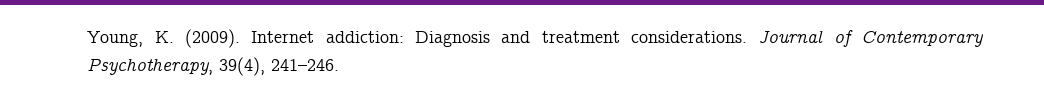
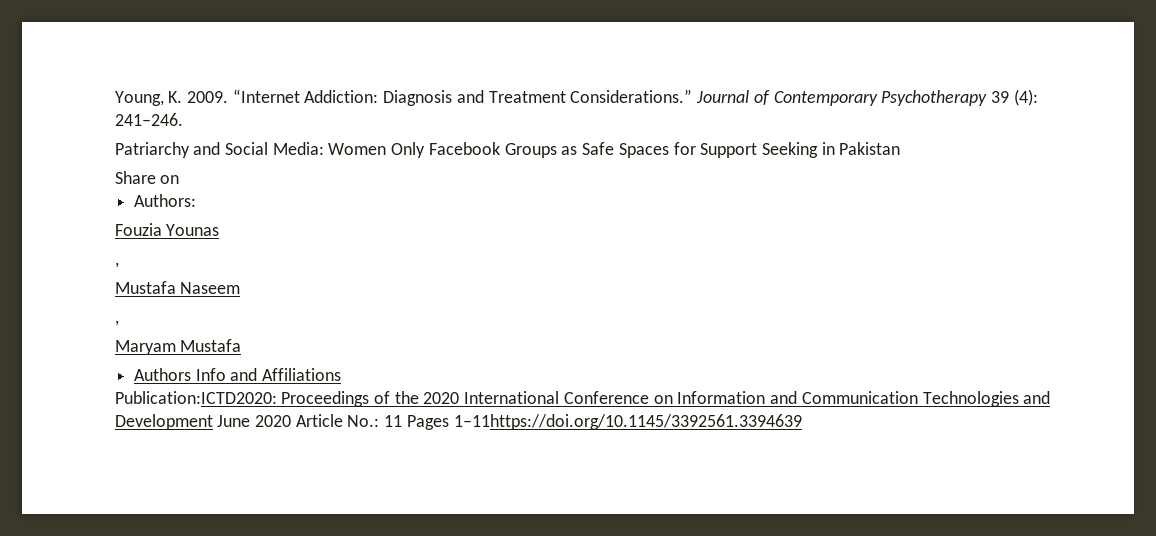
[184,29,983,48] [87,57,340,76] (2009). Internet addiction: Diagnosis and treatment considerations. Journal of Contemporary Psychotherapy, 39(4), 241–246. -> [186,89,1038,106] [114,113,183,126] [114,142,901,158] [114,171,180,184] [133,194,196,207] [114,223,220,236] [114,262,119,268] [114,281,241,294] [114,320,119,326] [114,339,242,355] [133,368,341,381] [114,391,1051,407] [114,414,802,430] 2009. “Internet Addiction: Diagnosis and Treatment Considerations.” Journal of Contemporary Psychotherapy 39 (4): 241–246. // Patriarchy and Social Media: Women Only Facebook Groups as Safe Spaces for Support Seeking in Pakistan // Share on // Authors: // Fouzia Younas // , // Mustafa Naseem // , // Maryam Mustafa // Authors Info and Affiliations // Publication:ICTD2020: Proceedings of the 2020 International Conference on Information and Communication Technologies and Development June 2020 Article No.: 11 Pages 1–11https://doi.org/10.1145/3392561.3394639

